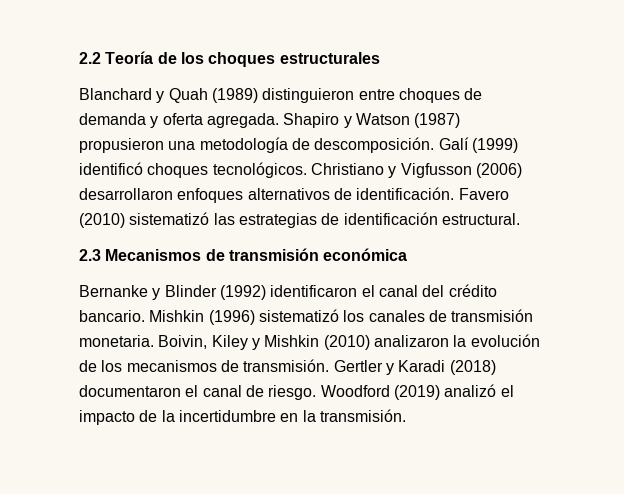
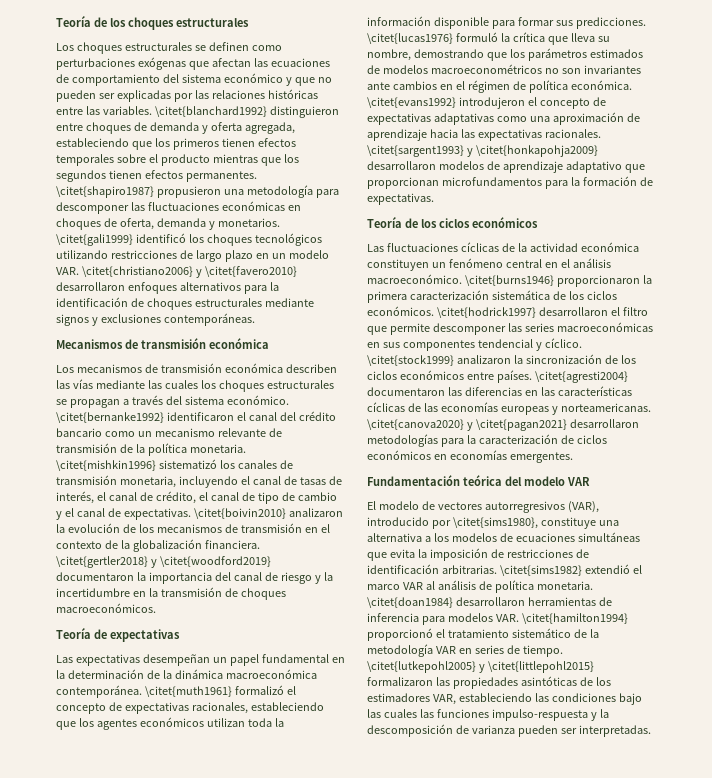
[79,52,101,64] 2.2 -> (56, 21) none
[79,88,258,103] Blanchard y Quah (1989) -> [56,42,282,54] [56,57,330,70] [56,73,332,86] [56,89,318,102] [56,106,267,117] Los choques estructurales se definen como perturbaciones exógenas que afectan las ecuaciones de comportamiento del sistema económico y que no pueden ser explicadas por las relaciones históricas entre las variables. \citet{blanchard1992}
[206,113,461,128] [79,137,518,153] [79,162,522,178] [79,187,509,203] [79,212,520,228] [79,248,408,261] [79,285,266,300] agregada. Shapiro y Watson (1987) propusieron una metodología de descomposición. Galí (1999) identificó choques tecnológicos. Christiano y Vigfusson (2006) desarrollaron enfoques alternativos de identificación. Favero (2010) sistematizó las estrategias de identificación estructural. // 2.3 Mecanismos de transmisión económica // Bernanke y Blinder (1992) -> [244,122,295,134] [56,138,296,150] [56,154,299,166] [56,170,257,182] [56,185,339,198] [56,201,301,214] [56,218,280,230] [56,233,322,246] [56,250,329,262] [56,266,297,278] [56,282,279,294] [56,297,314,310] [56,313,255,326] [56,338,269,349] [56,363,337,373] [56,379,334,392] [56,395,289,408] [56,412,164,423] agregada, estableciendo que los primeros tienen efectos temporales sobre el producto mientras que los segundos tienen efectos permanentes. \citet{shapiro1987} propusieron una metodología para descomponer las fluctuaciones económicas en choques de oferta, demanda y monetarios. \citet{gali1999} identificó los choques tecnológicos utilizando restricciones de largo plazo en un modelo VAR. \citet{christiano2006} y \citet{favero2010} desarrollaron enfoques alternativos para la identificación de choques estructurales mediante signos y exclusiones contemporáneas. // Mecanismos de transmisión económica // Los mecanismos de transmisión económica describen las vías mediante las cuales los choques estructurales se propagan a través del sistema económico. \citet{bernanke1992}
[79,310,255,325] bancario. Mishkin (1996) -> [56,428,282,437] [56,443,246,456] [56,460,156,471] bancario como un mecanismo relevante de transmisión de la política monetaria. \citet{mishkin1996}
[79,335,370,350] monetaria. Boivin, Kiley y Mishkin (2010) -> [119,476,342,488] [56,491,337,504] [56,508,286,520] monetaria, incluyendo el canal de tasas de interés, el canal de crédito, el canal de tipo de cambio y el canal de expectativas. \citet{boivin2010}
[243,359,496,375] [79,384,514,400] [79,409,406,425] transmisión. Gertler y Karadi (2018) documentaron el canal de riesgo. Woodford (2019) analizó el impacto de la incertidumbre en la transmisión. -> [240,523,330,533] [56,539,260,552] [56,556,271,568] [56,572,333,584] [56,587,286,600] [56,603,156,613] [56,628,180,642] [56,654,345,666] [56,669,317,679] [56,685,296,698] [56,702,324,714] [56,717,284,730] [367,16,646,29] [367,32,610,45] [367,48,643,61] [367,64,641,74] [367,80,632,93] [367,97,606,109] [367,112,640,125] [367,129,601,141] [367,145,598,157] [367,161,645,173] [367,176,653,189] [367,193,434,205] [367,217,538,228] [367,242,639,252] [367,258,611,271] [367,274,652,287] [367,290,617,303] [367,306,648,318] [367,322,653,335] [367,338,582,351] [367,354,636,366] [367,370,628,383] [367,386,632,396] [367,402,651,415] [367,419,639,431] [367,434,607,447] [367,450,573,463] [367,475,590,486] [367,501,599,513] [367,517,619,529] [367,532,640,542] [367,548,589,561] [367,564,642,576] [367,580,593,593] [367,597,612,608] [367,613,628,625] [367,628,599,641] [367,644,563,657] [367,661,594,673] [367,676,611,689] [367,693,642,705] [367,709,609,721] [367,724,651,737] transmisión en el contexto de la globalización financiera. \citet{gertler2018} y \citet{woodford2019} documentaron la importancia del canal de riesgo y la incertidumbre en la transmisión de choques macroeconómicos. // Teoría de expectativas // Las expectativas desempeñan un papel fundamental en la determinación de la dinámica macroeconómica contemporánea. \citet{muth1961} formalizó el concepto de expectativas racionales, estableciendo que los agentes económicos utilizan toda la información disponible para formar sus predicciones. \citet{lucas1976} formuló la crítica que lleva su nombre, demostrando que los parámetros estimados de modelos macroeconométricos no son invariantes ante cambios en el régimen de política económica. \citet{evans1992} introdujeron el concepto de expectativas adaptativas como una aproximación de aprendizaje hacia las expectativas racionales. \citet{sargent1993} y \citet{honkapohja2009} desarrollaron modelos de aprendizaje adaptativo que proporcionan microfundamentos para la formación de expectativas. // Teoría de los ciclos económicos // Las fluctuaciones cíclicas de la actividad económica constituyen un fenómeno central en el análisis macroeconómico. \citet{burns1946} proporcionaron la primera caracterización sistemática de los ciclos económicos. \citet{hodrick1997} desarrollaron el filtro que permite descomponer las series macroeconómicas en sus componentes tendencial y cíclico. \citet{stock1999} analizaron la sincronización de los ciclos económicos entre países. \citet{agresti2004} documentaron las diferencias en las características cíclicas de las economías europeas y norteamericanas. \citet{canova2020} y \citet{pagan2021} desarrollaron metodologías para la caracterización de ciclos económicos en economías emergentes. // Fundamentación teórica del modelo VAR // El modelo de vectores autorregresivos (VAR), introducido por \citet{sims1980}, constituye una alternativa a los modelos de ecuaciones simultáneas que evita la imposición de restricciones de identificación arbitrarias. \citet{sims1982} extendió el marco VAR al análisis de política monetaria. \citet{doan1984} desarrollaron herramientas de inferencia para modelos VAR. \citet{hamilton1994} proporcionó el tratamiento sistemático de la metodología VAR en series de tiempo. \citet{lutkepohl2005} y \citet{littlepohl2015} formalizaron las propiedades asintóticas de los estimadores VAR, estableciendo las condiciones bajo las cuales las funciones impulso-respuesta y la descomposición de varianza pueden ser interpretadas.

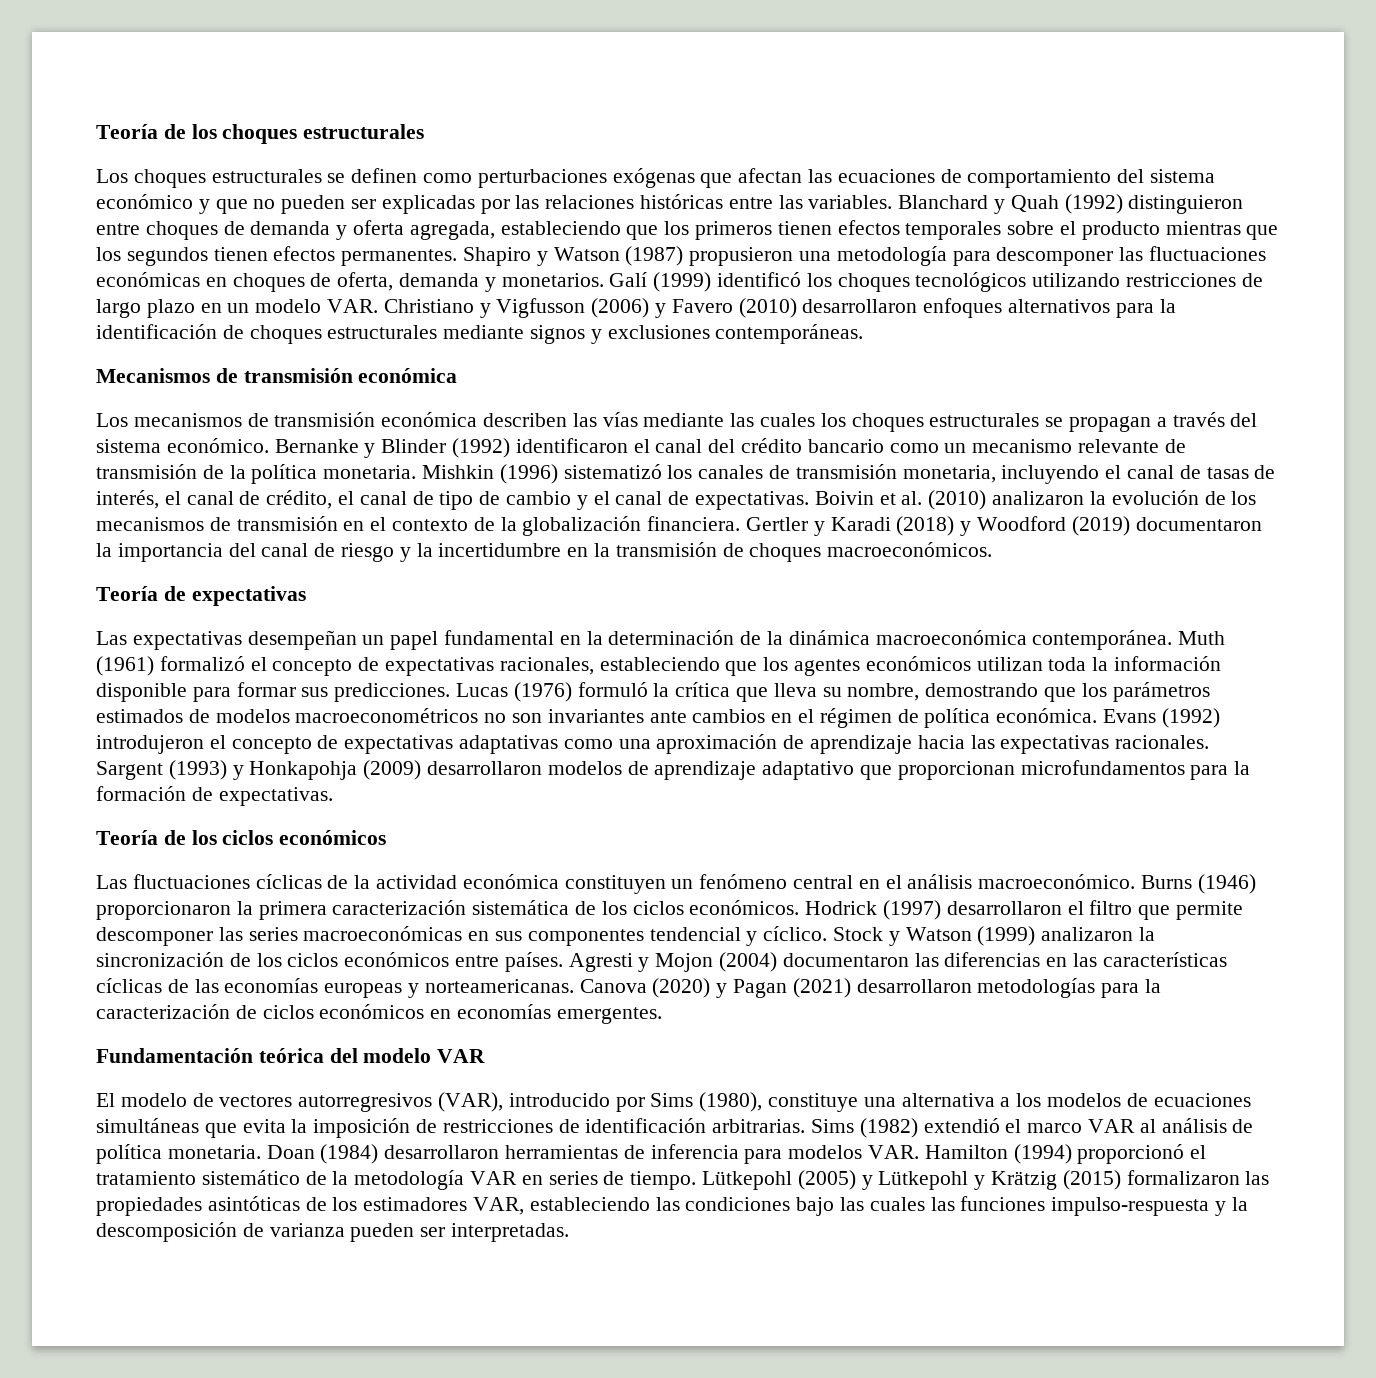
[154,106,267,117] \citet{blanchard1992} -> [898,194,1123,214] Blanchard y Quah (1992)
[56,186,154,198] \citet{shapiro1987} -> [463,246,684,266] Shapiro y Watson (1987)
[56,234,133,246] \citet{gali1999} -> [609,272,712,292] Galí (1999)
[81,266,297,278] \citet{christiano2006} y \citet{favero2010} -> [383,298,797,318] Christiano y Vigfusson (2006) y Favero (2010)
[56,412,164,423] \citet{bernanke1992} -> [274,438,511,458] Bernanke y Blinder (1992)
[56,460,156,471] \citet{mishkin1996} -> [422,464,558,484] Mishkin (1996)
[193,508,286,519] \citet{boivin2010} -> [814,490,987,510] Boivin et al. (2010)
[56,556,271,568] \citet{gertler2018} y \citet{woodford2019} -> [746,516,1130,536] Gertler y Karadi (2018) y Woodford (2019)
[144,686,232,697] \citet{muth1961} -> [1178,631,1226,645] [96,656,154,676] Muth (1961)
[367,33,453,44] \citet{lucas1976} -> [456,682,572,702] Lucas (1976)
[367,97,456,108] \citet{evans1992} -> [1103,708,1220,728] Evans (1992)
[367,145,598,157] \citet{sargent1993} y \citet{honkapohja2009} -> [96,760,422,780] Sargent (1993) y Honkapohja (2009)
[464,275,554,286] \citet{burns1946} -> [1141,874,1256,894] Burns (1946)
[436,307,536,318] \citet{hodrick1997} -> [805,900,942,920] Hodrick (1997)
[367,355,454,366] \citet{stock1999} -> [833,926,1036,946] Stock y Watson (1999)
[534,371,628,383] \citet{agresti2004} -> [568,952,778,972] Agresti y Mojon (2004)
[367,419,567,431] \citet{canova2020} y \citet{pagan2021} -> [579,978,851,998] Canova (2020) y Pagan (2021)
[452,517,538,529] \citet{sims1980}, -> [650,1092,763,1112] Sims (1980),
[499,565,582,576] \citet{sims1982} -> [811,1118,918,1138] Sims (1982)
[367,597,453,608] \citet{doan1984} -> [266,1144,379,1164] Doan (1984)
[521,613,628,624] \citet{hamilton1994} -> [924,1144,1072,1164] Hamilton (1994)
[367,661,594,673] \citet{lutkepohl2005} y \citet{littlepohl2015} -> [702,1170,1121,1190] Lütkepohl (2005) y Lütkepohl y Krätzig (2015)

